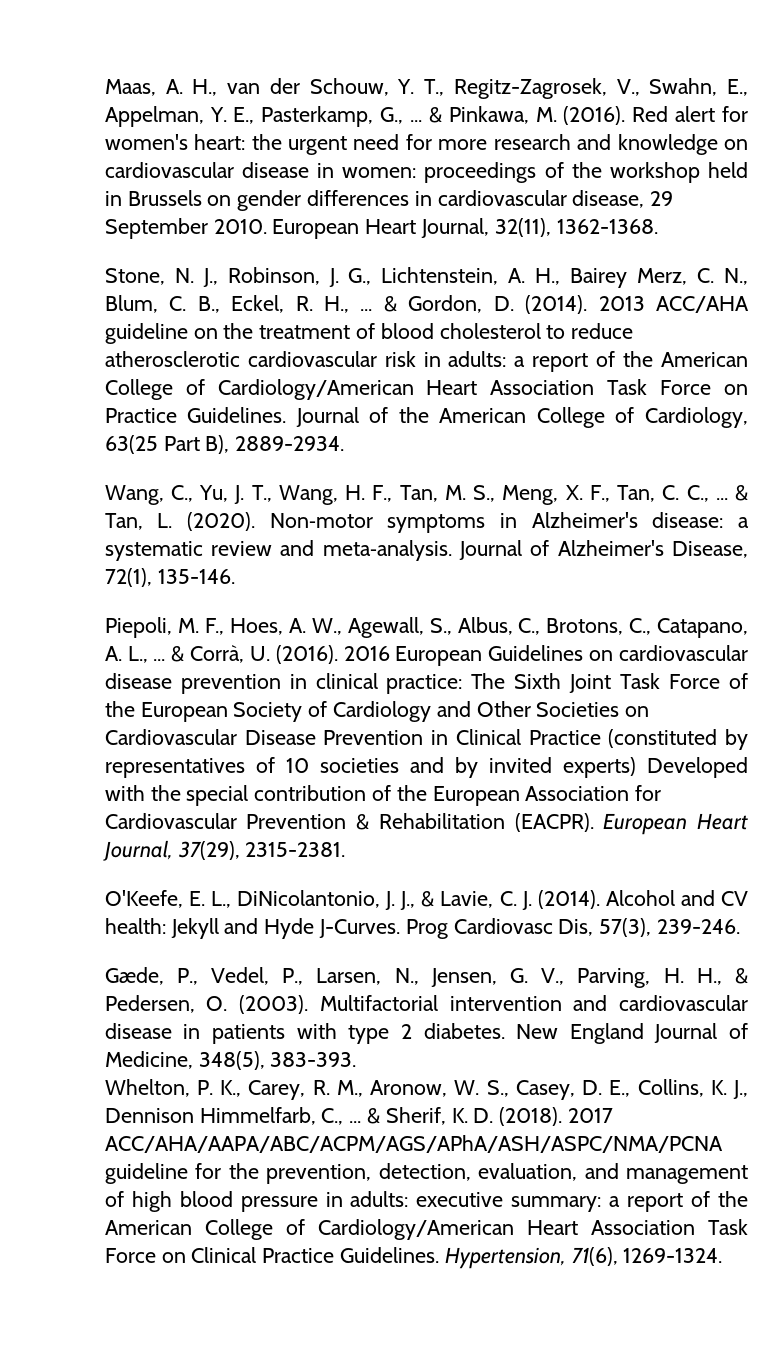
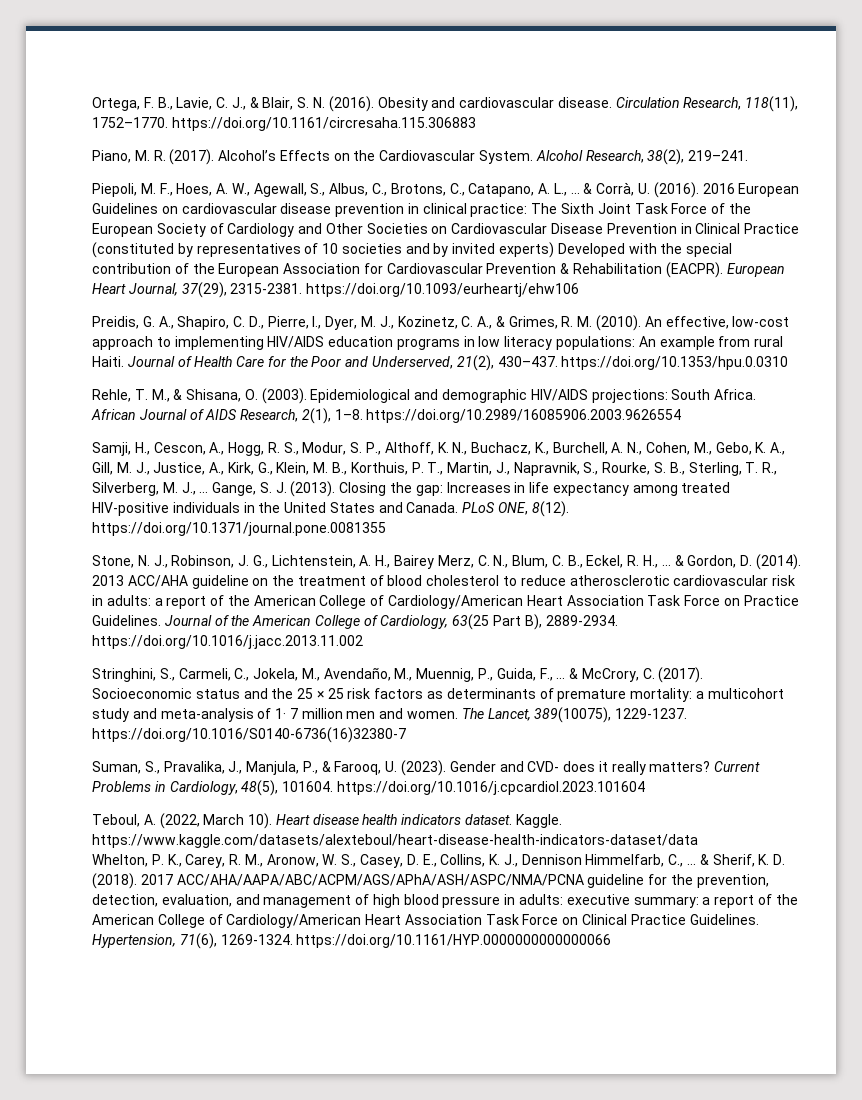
[104,78,749,99] [104,106,748,127] [104,134,748,155] [104,162,748,183] [104,190,674,211] [104,218,658,239] [104,267,748,288] [104,295,750,314] [104,323,634,344] [104,351,748,372] [104,379,749,400] [104,407,749,428] [104,435,345,454] [104,485,748,505] [104,512,749,533] [104,540,748,561] [104,568,235,587] Maas, A. H., van der Schouw, Y. T., Regitz-Zagrosek, V., Swahn, E., Appelman, Y. E., Pasterkamp, G., ... & Pinkawa, M. (2016). Red alert for women's heart: the urgent need for more research and knowledge on cardiovascular disease in women: proceedings of the workshop held in Brussels on gender differences in cardiovascular disease, 29 September 2010. European Heart Journal, 32(11), 1362-1368. // Stone, N. J., Robinson, J. G., Lichtenstein, A. H., Bairey Merz, C. N., Blum, C. B., Eckel, R. H., ... & Gordon, D. (2014). 2013 ACC/AHA guideline on the treatment of blood cholesterol to reduce atherosclerotic cardiovascular risk in adults: a report of the American College of Cardiology/American Heart Association Task Force on Practice Guidelines. Journal of the American College of Cardiology, 63(25 Part B), 2889-2934. // Wang, C., Yu, J. T., Wang, H. F., Tan, M. S., Meng, X. F., Tan, C. C., ... & Tan, L. (2020). Non‐motor symptoms in Alzheimer's disease: a systematic review and meta‐analysis. Journal of Alzheimer's Disease, 72(1), 135-146. -> [91,96,799,112] [91,117,476,131] [91,149,749,165] Ortega, F. B., Lavie, C. J., & Blair, S. N. (2016). Obesity and cardiovascular disease. Circulation Research, 118(11), 1752–1770. https://doi.org/10.1161/circresaha.115.306883 // Piano, M. R. (2017). Alcohol’s Effects on the Cardiovascular System. Alcohol Research, 38(2), 219–241.
[104,890,748,910] [104,918,741,939] [104,967,749,988] [104,995,748,1014] [104,1023,748,1044] [104,1051,357,1070] // O'Keefe, E. L., DiNicolantonio, J. J., & Lavie, C. J. (2014). Alcohol and CV health: Jekyll and Hyde J-Curves. Prog Cardiovasc Dis, 57(3), 239-246. // Gæde, P., Vedel, P., Larsen, N., Jensen, G. V., Parving, H. H., & Pedersen, O. (2003). Multifactorial intervention and cardiovascular disease in patients with type 2 diabetes. New England Journal of Medicine, 348(5), 383-393. -> [306,283,580,297] [91,315,790,331] [91,336,784,350] [91,355,789,371] [91,388,757,404] [90,408,682,424] [91,442,786,456] [91,462,778,476] [91,481,731,497] [91,501,569,517] [91,522,386,536] [91,554,801,570] [91,575,796,589] [91,595,799,609] [91,614,618,630] [91,635,363,649] [91,667,704,683] [91,688,784,702] [91,707,688,723] [91,727,406,743] [91,760,761,776] [91,780,645,796] [91,813,562,829] [91,834,698,848] https://doi.org/10.1093/eurheartj/ehw106 // Preidis, G. A., Shapiro, C. D., Pierre, I., Dyer, M. J., Kozinetz, C. A., & Grimes, R. M. (2010). An effective, low-cost approach to implementing HIV/AIDS education programs in low literacy populations: An example from rural Haiti. Journal of Health Care for the Poor and Underserved, 21(2), 430–437. https://doi.org/10.1353/hpu.0.0310 // Rehle, T. M., & Shisana, O. (2003). Epidemiological and demographic HIV/AIDS projections: South Africa. African Journal of AIDS Research, 2(1), 1–8. https://doi.org/10.2989/16085906.2003.9626554 // Samji, H., Cescon, A., Hogg, R. S., Modur, S. P., Althoff, K. N., Buchacz, K., Burchell, A. N., Cohen, M., Gebo, K. A., Gill, M. J., Justice, A., Kirk, G., Klein, M. B., Korthuis, P. T., Martin, J., Napravnik, S., Rourke, S. B., Sterling, T. R., Silverberg, M. J., … Gange, S. J. (2013). Closing the gap: Increases in life expectancy among treated HIV-positive individuals in the United States and Canada. PLoS ONE, 8(12). https://doi.org/10.1371/journal.pone.0081355 // Stone, N. J., Robinson, J. G., Lichtenstein, A. H., Bairey Merz, C. N., Blum, C. B., Eckel, R. H., ... & Gordon, D. (2014). 2013 ACC/AHA guideline on the treatment of blood cholesterol to reduce atherosclerotic cardiovascular risk in adults: a report of the American College of Cardiology/American Heart Association Task Force on Practice Guidelines. Journal of the American College of Cardiology, 63(25 Part B), 2889-2934. https://doi.org/10.1016/j.jacc.2013.11.002 // Stringhini, S., Carmeli, C., Jokela, M., Avendaño, M., Muennig, P., Guida, F., ... & McCrory, C. (2017). Socioeconomic status and the 25 × 25 risk factors as determinants of premature mortality: a multicohort study and meta-analysis of 1· 7 million men and women. The Lancet, 389(10075), 1229-1237. https://doi.org/10.1016/S0140-6736(16)32380-7 // Suman, S., Pravalika, J., Manjula, P., & Farooq, U. (2023). Gender and CVD- does it really matters? Current Problems in Cardiology, 48(5), 101604. https://doi.org/10.1016/j.cpcardiol.2023.101604 // Teboul, A. (2022, March 10). Heart disease health indicators dataset. Kaggle. https://www.kaggle.com/datasets/alexteboul/heart-disease-health-indicators-dataset/data
(723, 1255) none -> [296,934,612,948] https://doi.org/10.1161/HYP.0000000000000066

